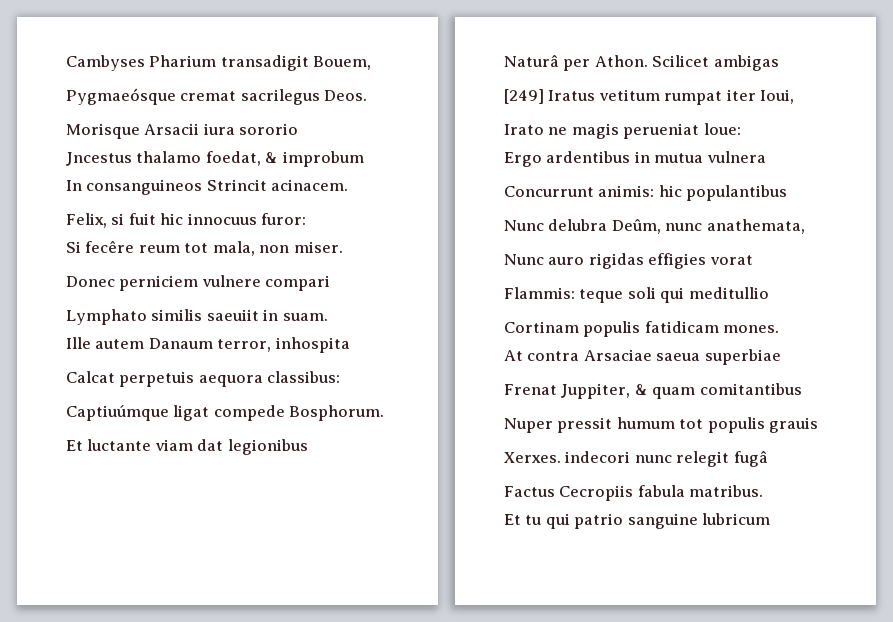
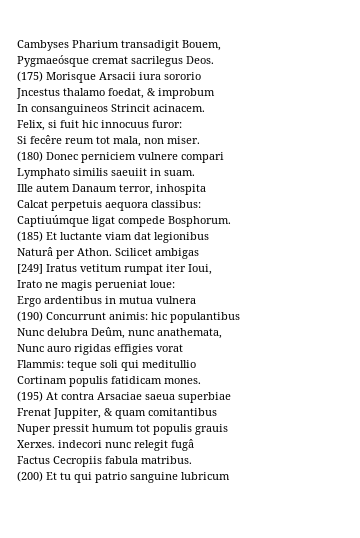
(368, 95) none -> [17,71,43,82] (175)
(343, 247) none -> [17,151,43,162] (180)
(385, 413) none -> [17,231,43,242] (185)
(766, 157) none -> [17,311,43,322] (190)
(780, 329) none -> [17,391,43,402] (195)
(764, 491) none -> [17,471,43,482] (200)

